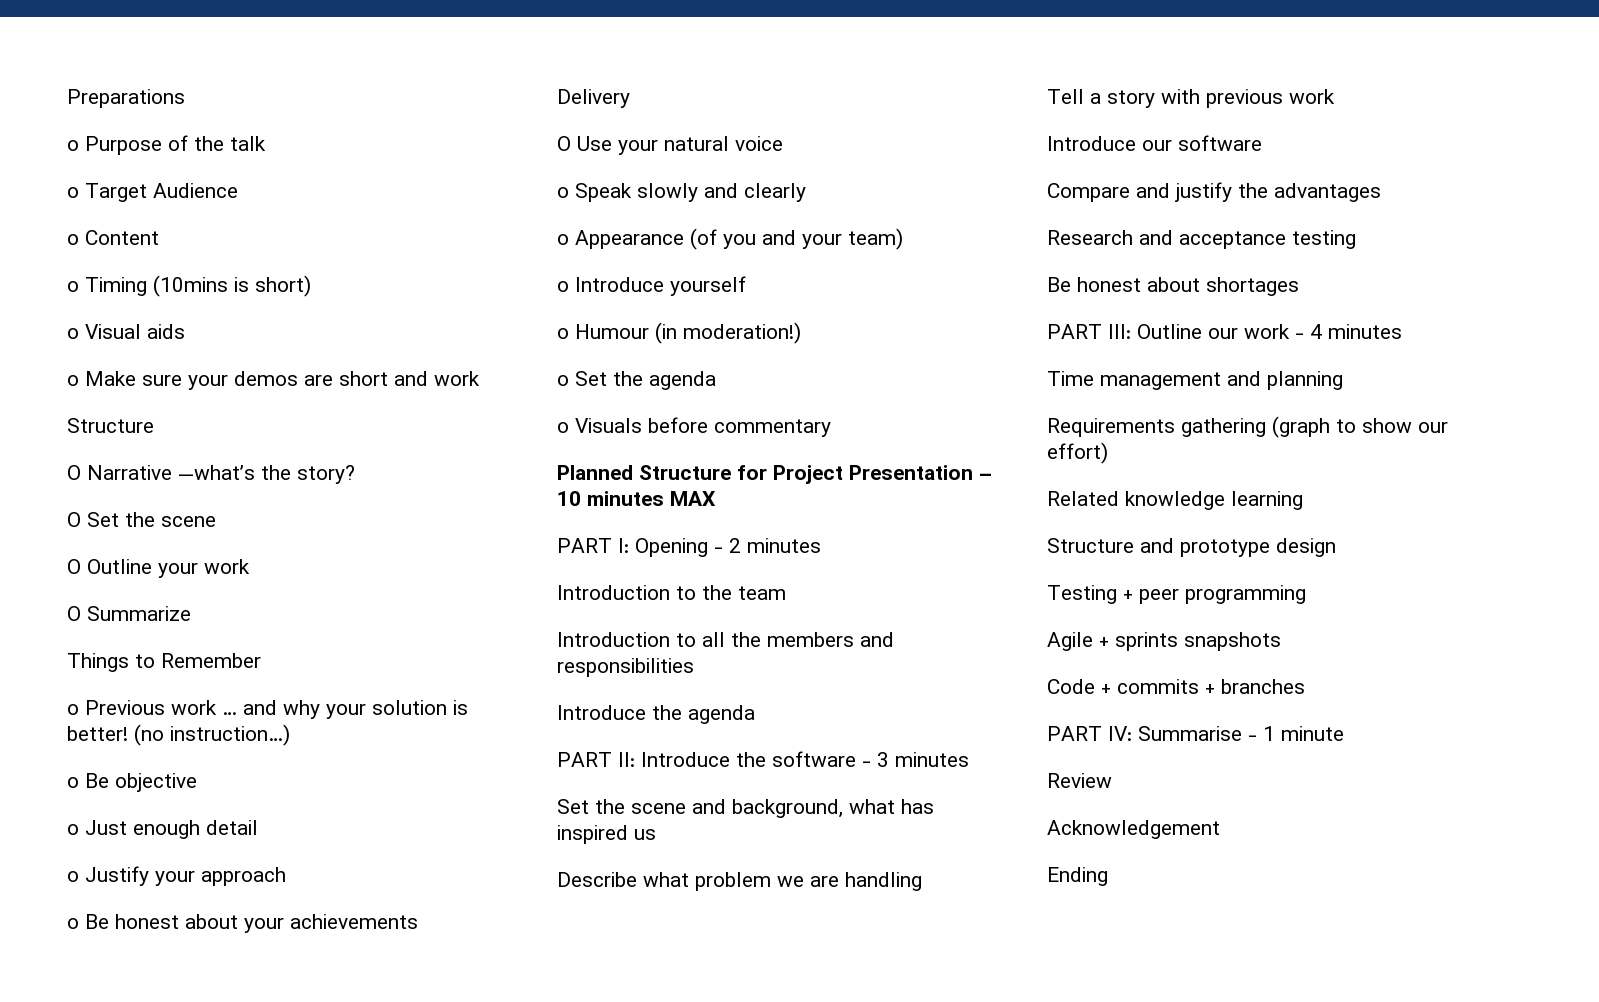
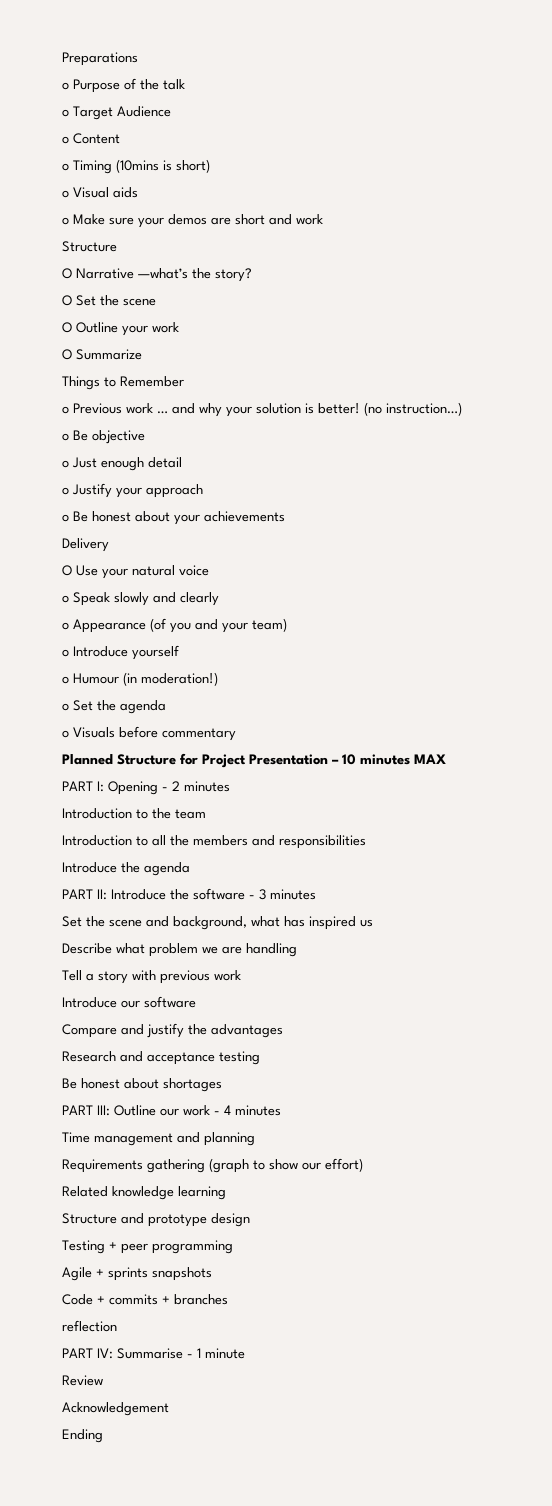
(1305, 686) none -> [62,1320,117,1332] // reflection

